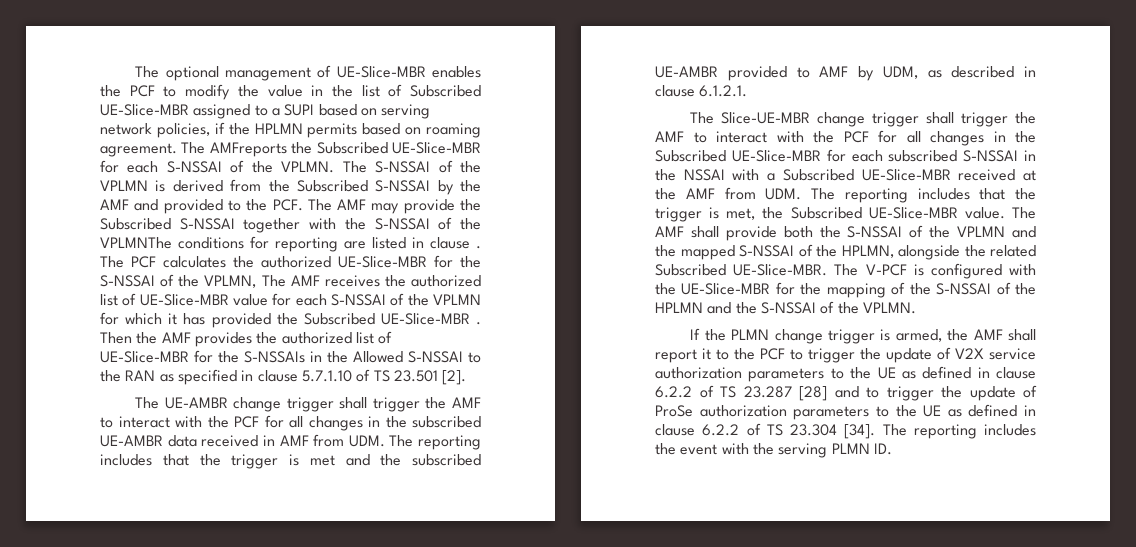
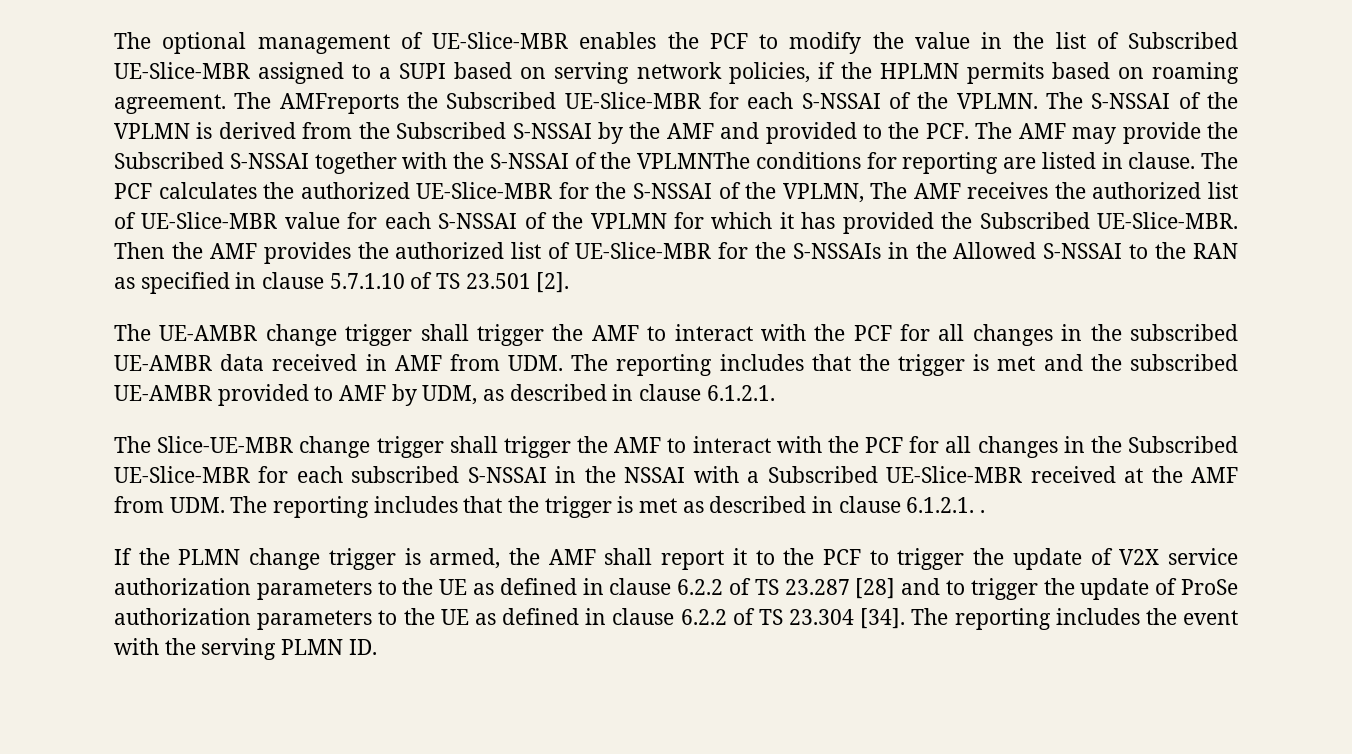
[430,237,481,249] clause . -> [1128,152,1196,169] clause.
[380,313,481,325] UE-Slice-MBR . -> [1097,212,1238,229] UE-Slice-MBR.
[726,207,1036,220] [655,225,1036,241] [655,244,1036,260] [655,263,1036,279] [655,282,1036,298] [655,301,916,314] met, the Subscribed UE-Slice-MBR value. The AMF shall provide both the S-NSSAI of the VPLMN and the mapped S-NSSAI of the HPLMN, alongside the related Subscribed UE-Slice-MBR. The V-PCF is configured with the UE-Slice-MBR for the mapping of the S-NSSAI of the HPLMN and the S-NSSAI of the VPLMN. -> [639,496,986,513] met as described in clause 6.1.2.1. .

